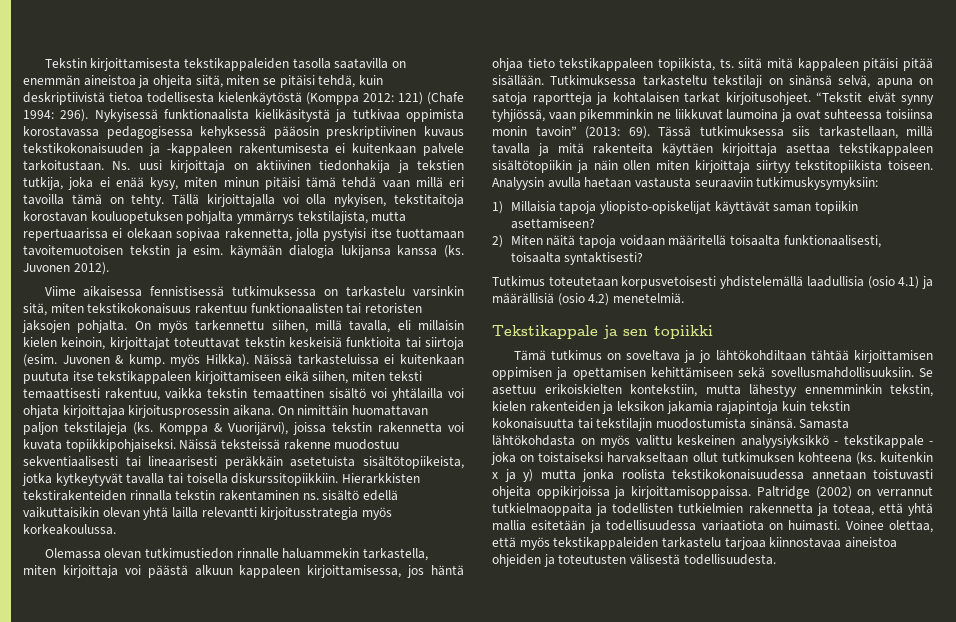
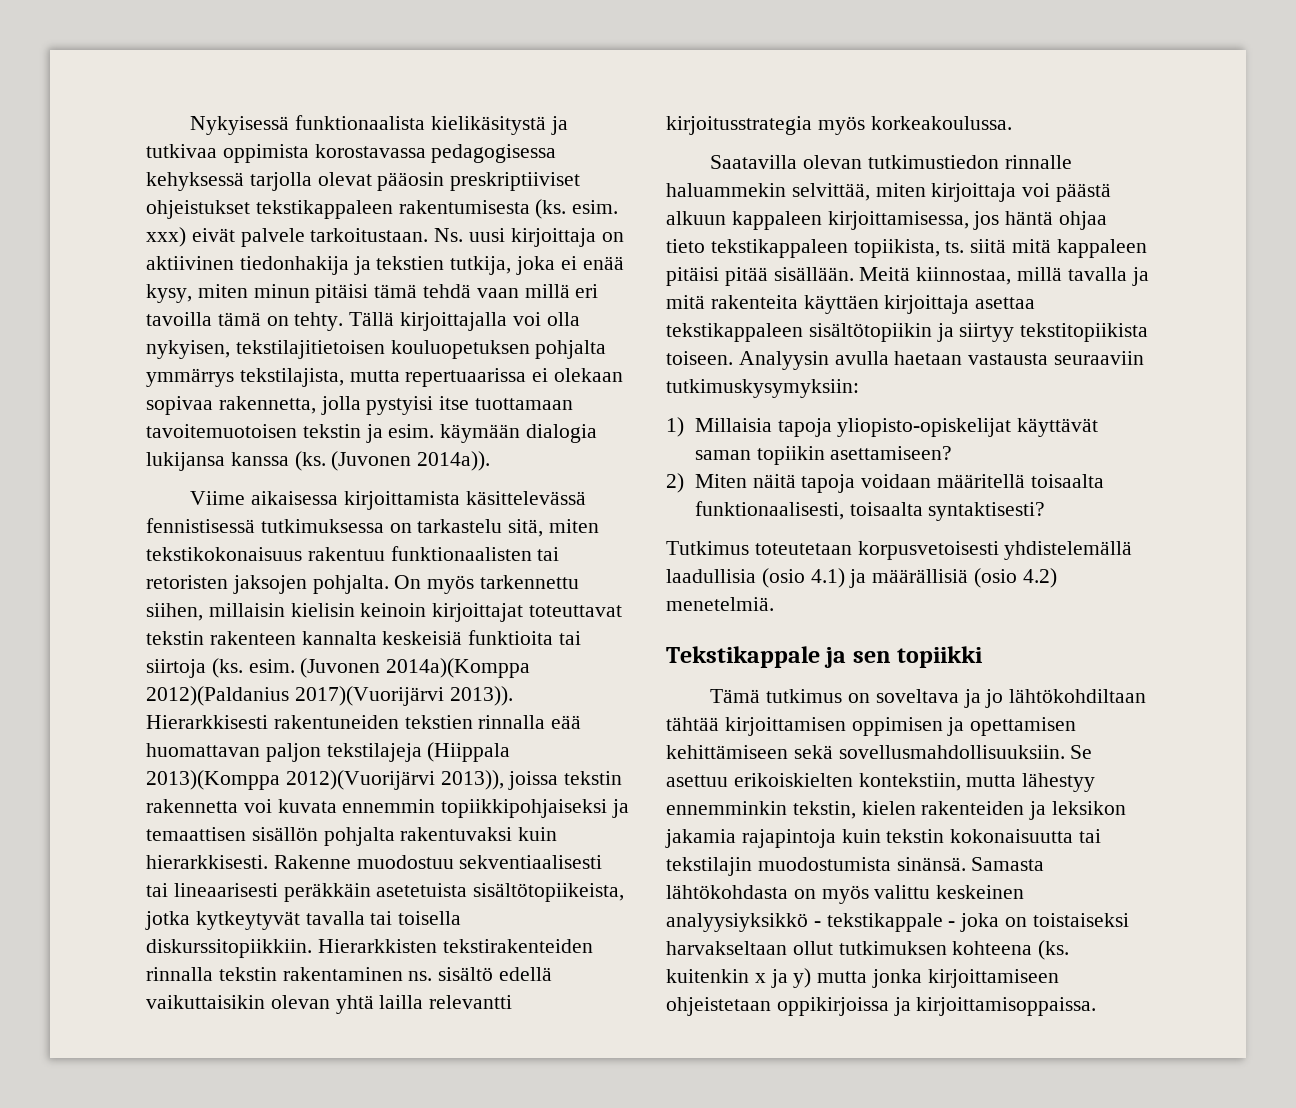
[44,58,406,71] [23,75,383,88] [23,92,464,105] [23,109,89,122] Tekstin kirjoittamisesta tekstikappaleiden tasolla saatavilla on enemmän aineistoa ja ohjeita siitä, miten se pitäisi tehdä, kuin deskriptiivistä tietoa todellisesta kielenkäytöstä (Komppa 2012: 121) (Chafe 1994: 296). -> (190, 125) none
[273,126,464,139] [23,143,417,156] pääosin preskriptiivinen kuvaus tekstikokonaisuuden ja -kappaleen rakentumisesta ei kuitenkaan -> [249,172,581,191] [146,199,619,219] [146,227,235,247] tarjolla olevat pääosin preskriptiiviset ohjeistukset tekstikappaleen rakentumisesta (ks. esim. xxx) eivät
[393,194,464,207] [23,211,87,222] tekstitaitoja korostavan -> [235,340,385,359] tekstilajitietoisen
[23,262,109,275] Juvonen 2012). -> [331,451,491,471] (Juvonen 2014a)).
(143, 291) none -> [343,491,586,510] kirjoittamista käsittelevässä
[413,286,464,297] varsinkin -> (503, 526) none
[315,320,464,333] [23,337,106,350] millä tavalla, eli millaisin kielen keinoin, -> [208,603,427,617] millaisin kielisin keinoin
(285, 342) none -> [209,631,377,645] rakenteen kannalta
[23,354,464,367] [23,371,422,384] [23,388,464,401] [23,405,428,418] [23,422,288,435] (esim. Juvonen & kump. myös Hilkka). Näissä tarkasteluissa ei kuitenkaan puututa itse tekstikappaleen kirjoittamiseen eikä siihen, miten teksti temaattisesti rakentuu, vaikka tekstin temaattinen sisältö voi yhtälailla voi ohjata kirjoittajaa kirjoitusprosessin aikana. On nimittäin huomattavan paljon tekstilajeja (ks. Komppa & Vuorijärvi), -> [211,658,531,678] [146,686,513,706] [146,715,582,729] [146,742,511,762] [146,770,504,790] (ks. esim. (Juvonen 2014a)(Komppa 2012)(Paldanius 2017)(Vuorijärvi 2013)). Hierarkkisesti rakentuneiden tekstien rinnalla eää huomattavan paljon tekstilajeja (Hiippala 2013)(Komppa 2012)(Vuorijärvi 2013)),
[65,439,331,452] topiikkipohjaiseksi. Näissä teksteissä rakenne -> [342,799,630,818] [146,827,558,846] [146,855,351,869] ennemmin topiikkipohjaiseksi ja temaattisen sisällön pohjalta rakentuvaksi kuin hierarkkisesti. Rakenne
[44,548,101,559] Olemassa -> [710,155,798,169] Saatavilla
[362,548,428,561] tarkastella, -> [791,183,870,201] selvittää,
[550,75,933,88] [492,92,934,105] [492,109,933,122] [492,126,898,139] Tutkimuksessa tarkasteltu tekstilaji on sinänsä selvä, apuna on satoja raportteja ja kohtalaisen tarkat kirjoitusohjeet. “Tekstit eivät synny tyhjiössä, vaan pikemminkin ne liikkuvat laumoina ja ovat suhteessa toisiinsa monin tavoin” (2013: 69). Tässä tutkimuksessa siis tarkastellaan, -> [859,267,1012,285] Meitä kiinnostaa,
[593,160,750,173] näin ollen miten kirjoittaja -> (954, 332) none
[621,469,933,480] [492,486,933,499] [492,503,933,516] [492,520,933,533] [492,537,897,550] [492,554,776,567] roolista tekstikokonaisuudessa annetaan toistuvasti ohjeita oppikirjoissa ja kirjoittamisoppaissa. Paltridge (2002) on verrannut tutkielmaoppaita ja todellisten tutkielmien rakennetta ja toteaa, että yhtä mallia esitetään ja todellisuudessa variaatiota on huimasti. Voinee olettaa, että myös tekstikappaleiden tarkastelu tarjoaa kiinnostavaa aineistoa ohjeiden ja toteutusten välisestä todellisuudesta. -> [927,969,1059,988] [666,997,1097,1016] kirjoittamiseen ohjeistetaan oppikirjoissa ja kirjoittamisoppaissa.

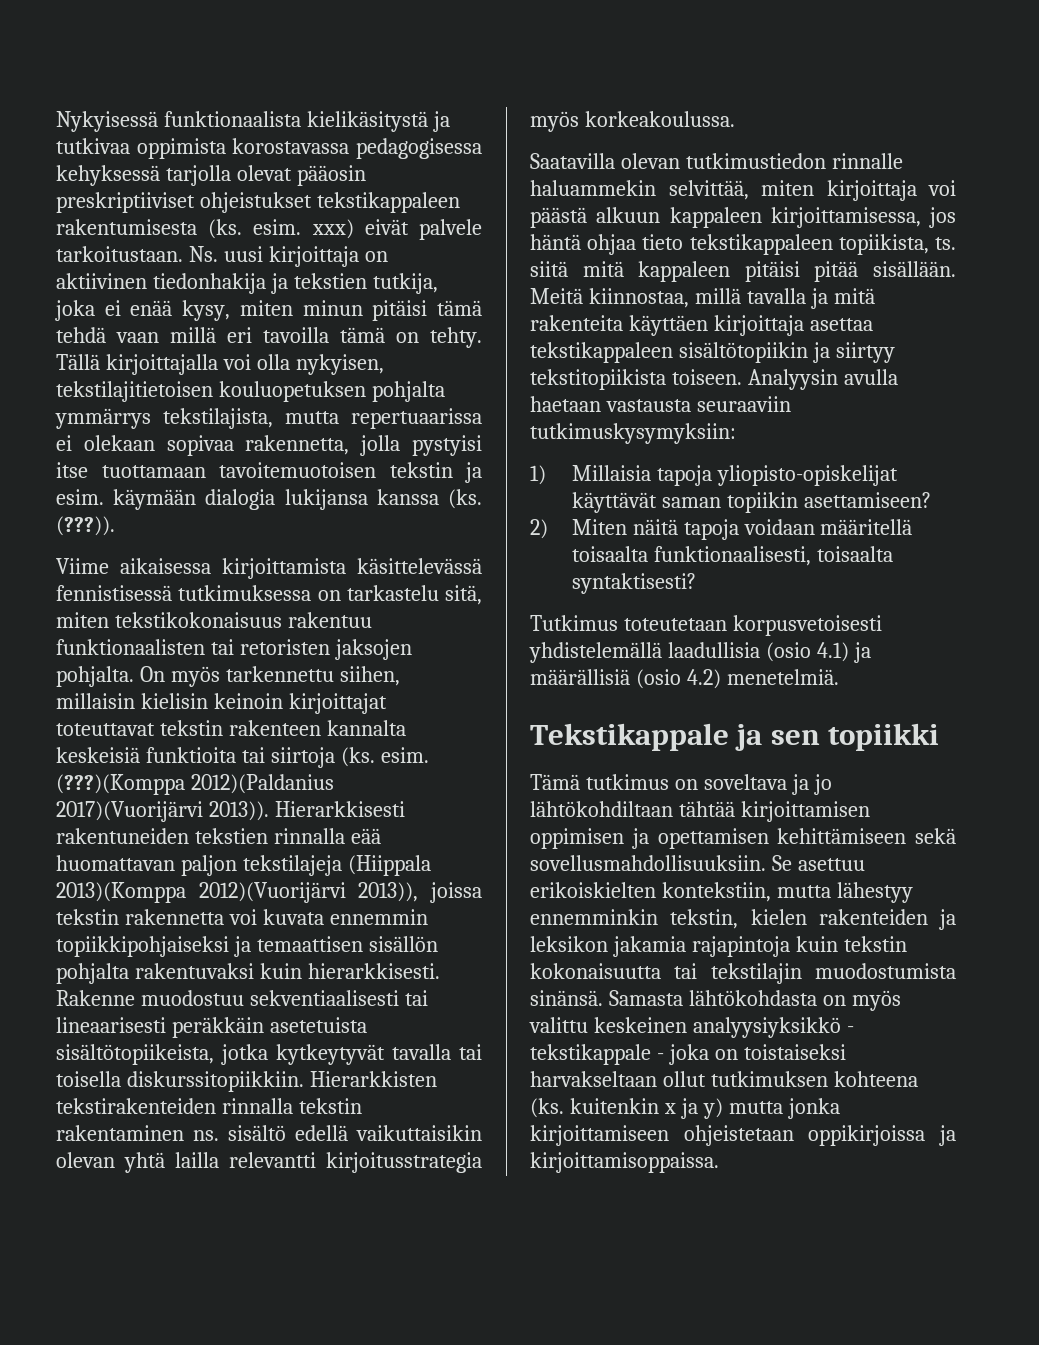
[331,451,491,471] (Juvonen 2014a)). -> [56,516,115,536] (???)).
[300,658,531,678] (Juvonen 2014a)(Komppa -> [56,774,185,795] (???)(Komppa

